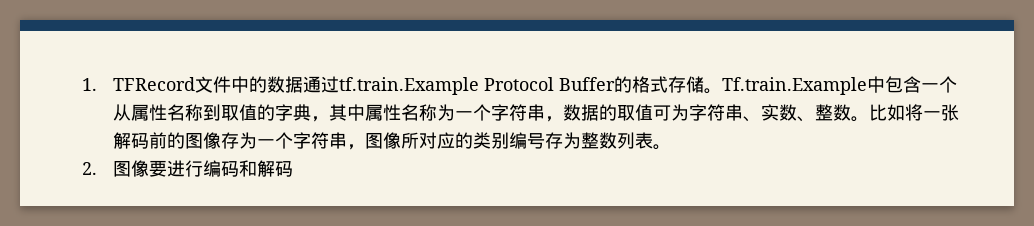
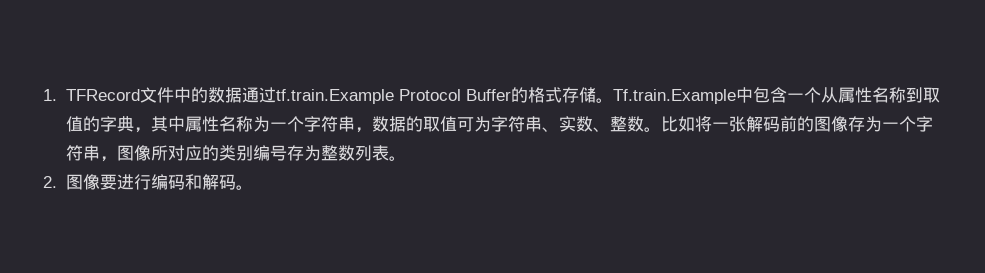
(293, 169) none -> [235,185,253,190] 。

